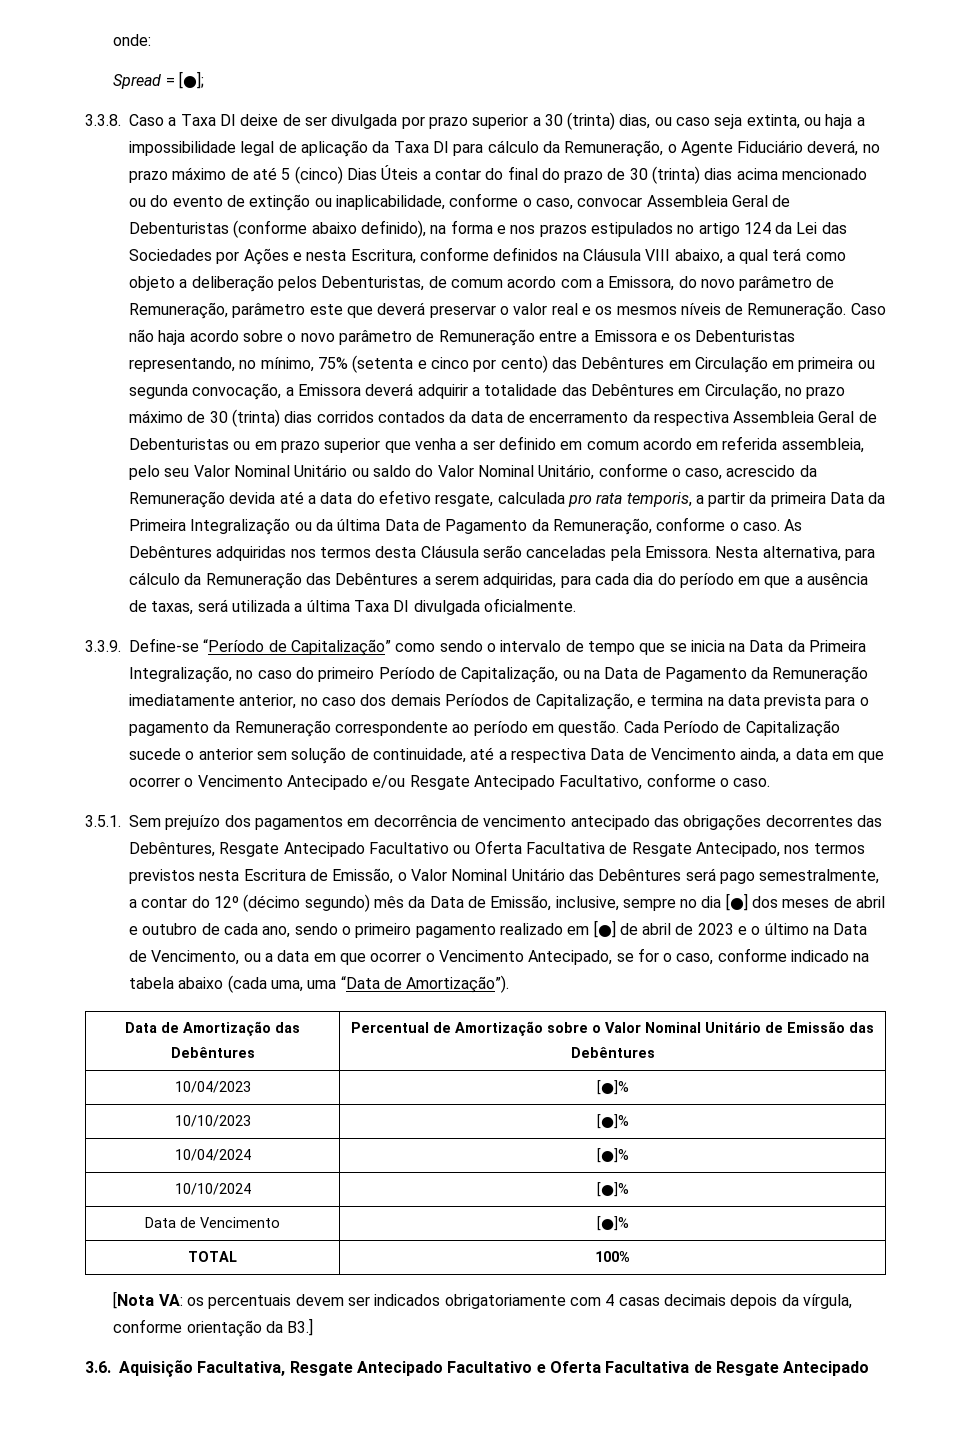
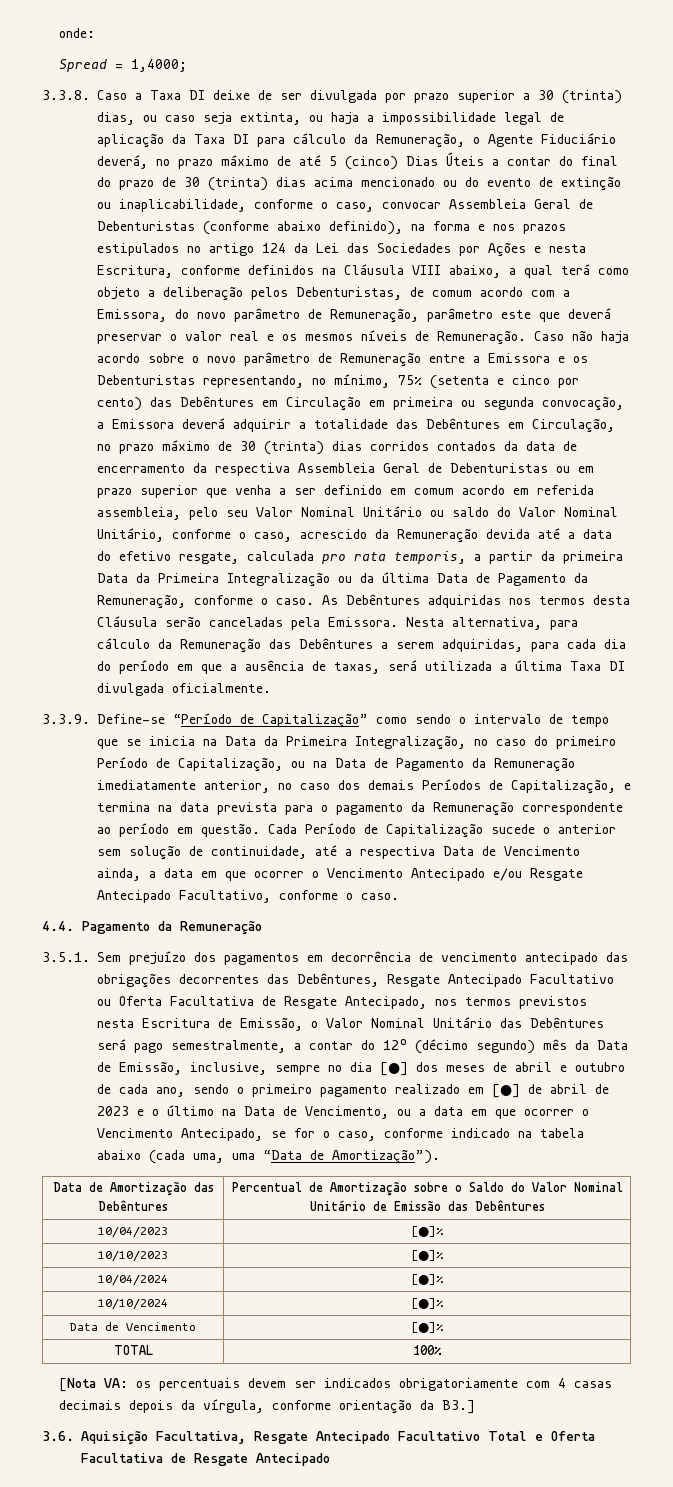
[179,71,205,89] [●]; -> [130,59,187,72] 1,4000;
(771, 782) none -> [42,920,262,935] // 4.4. Pagamento da Remuneração
(601, 1029) none -> [468,1182,525,1192] Saldo do
(533, 1367) none -> [488,1431,527,1441] Total

